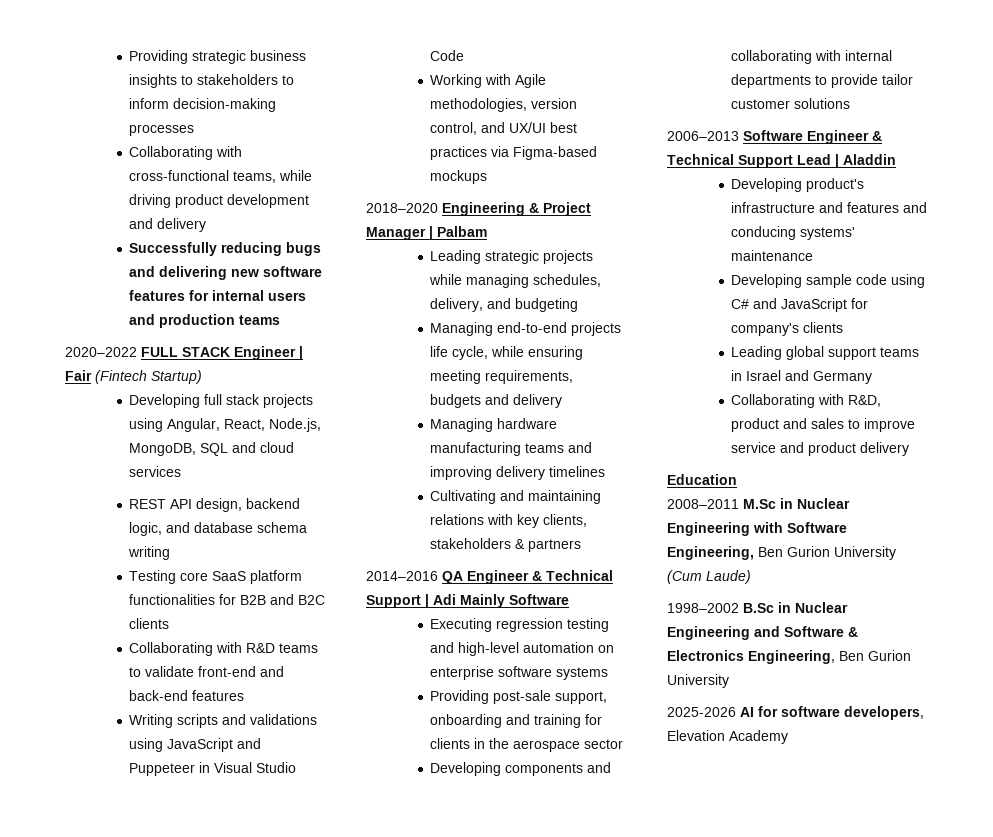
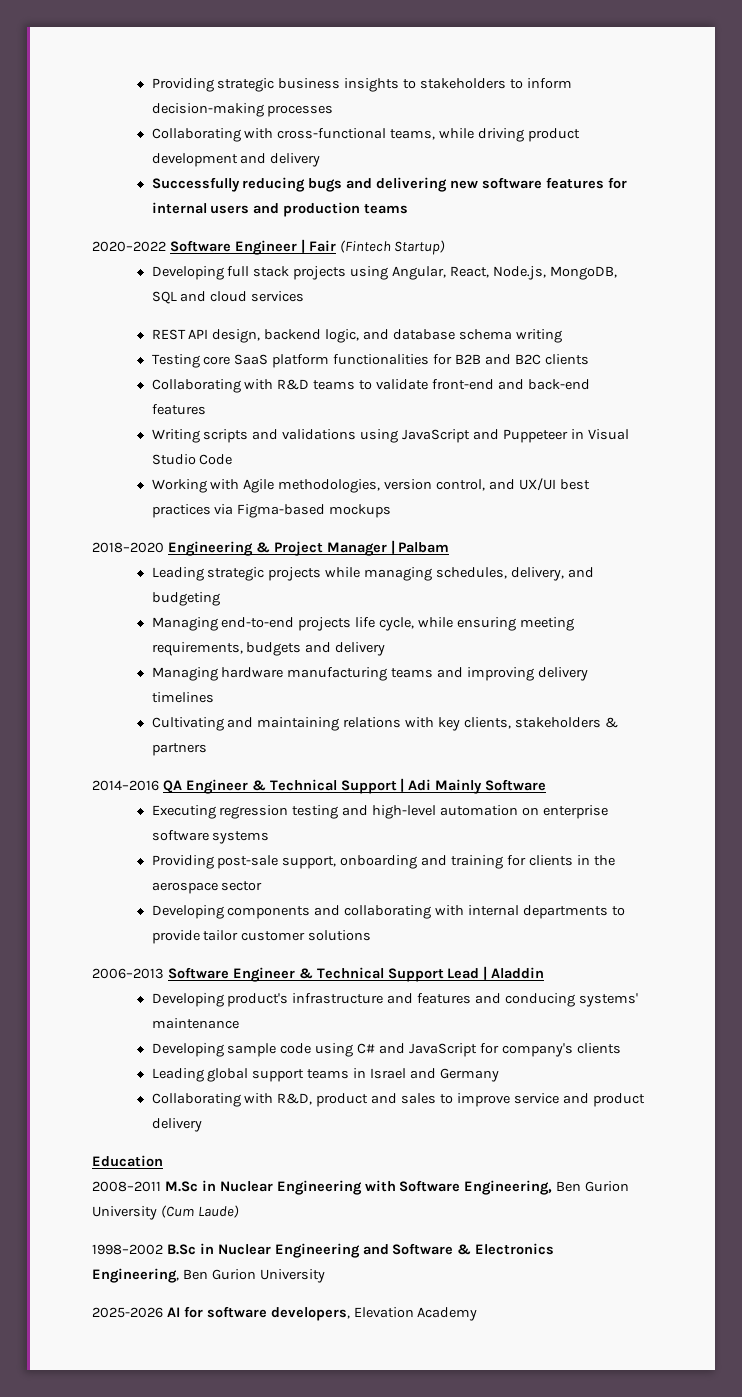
[141,347,230,357] FULL STACK -> [169,240,231,252] Software

